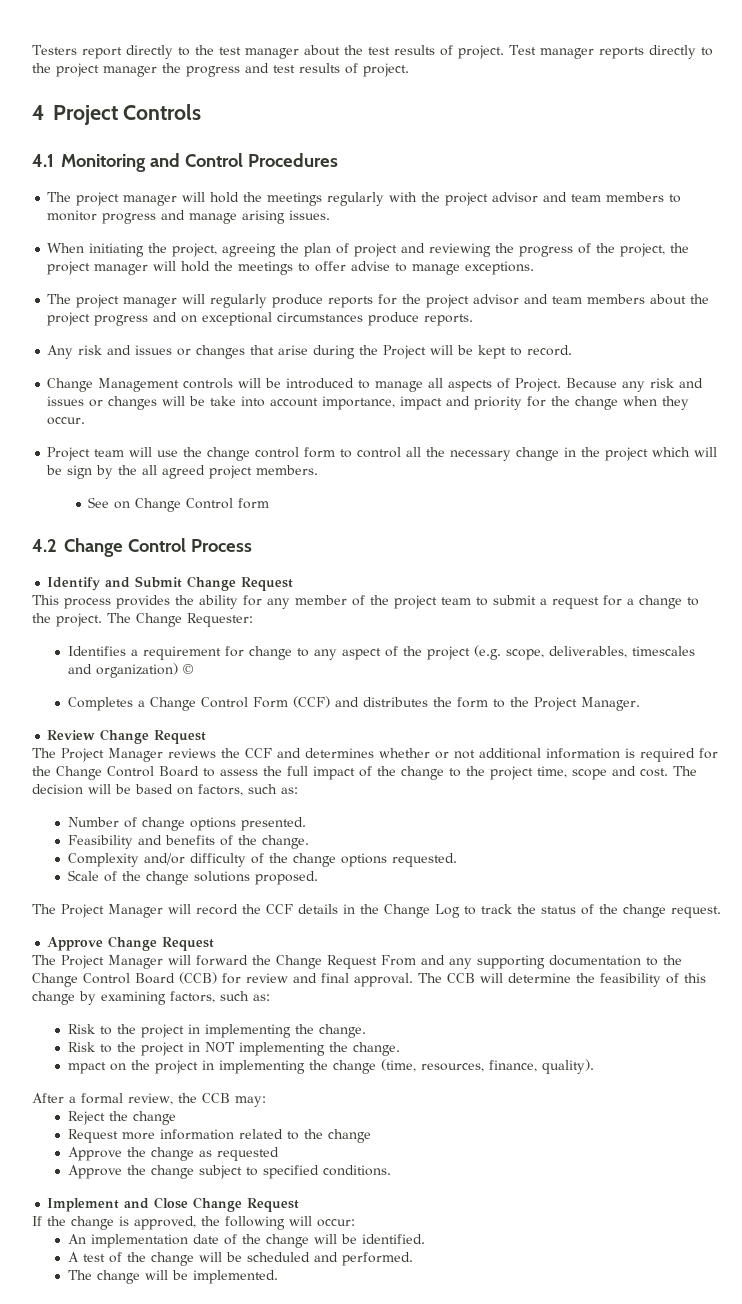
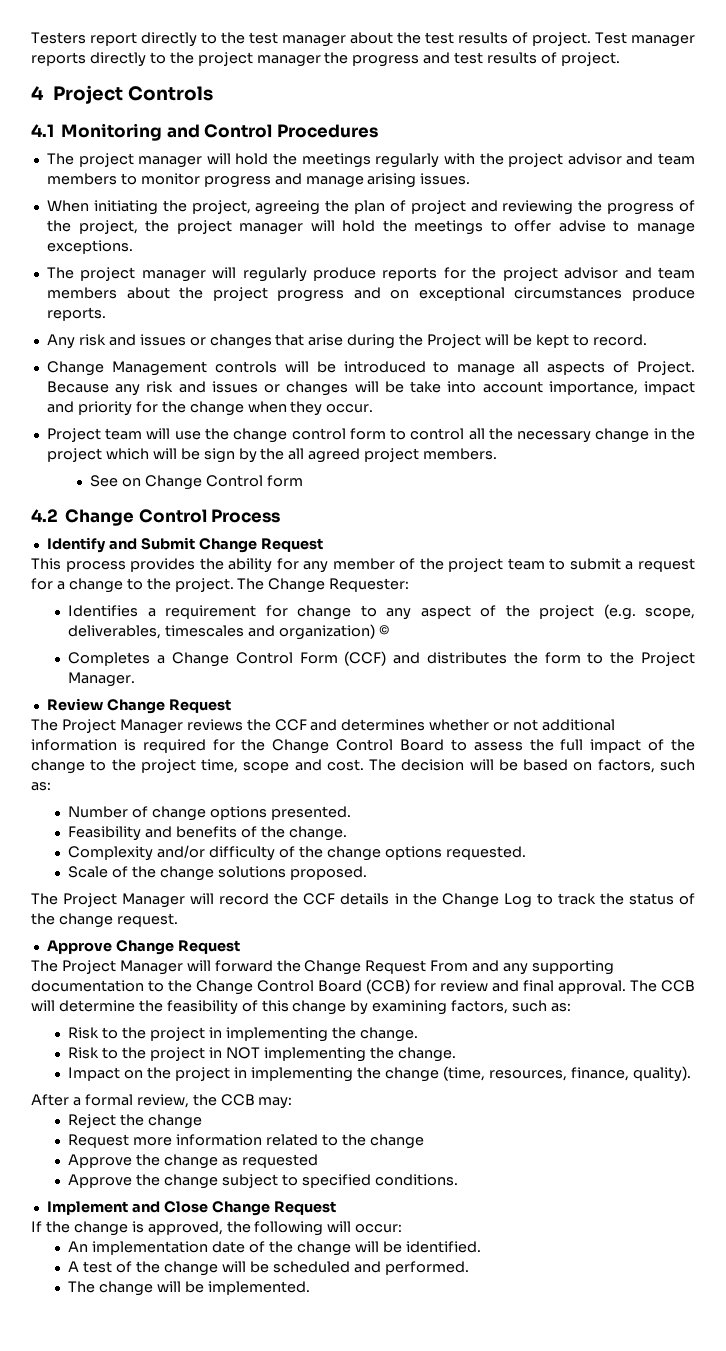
[67,1062,106,1074] mpact -> [68,1067,121,1081] Impact

